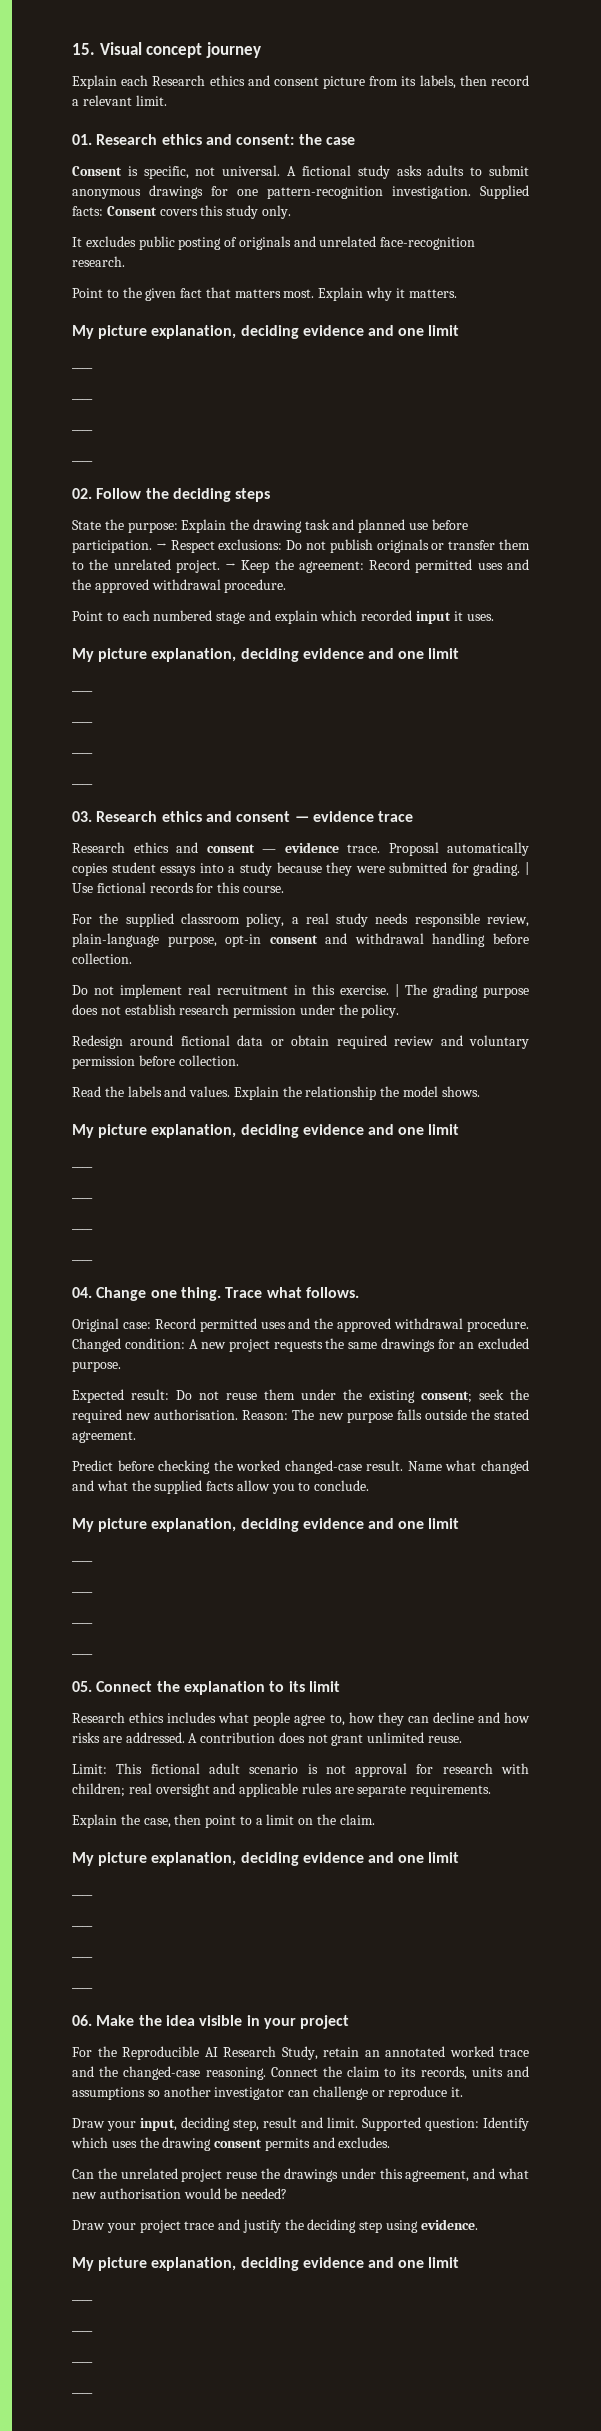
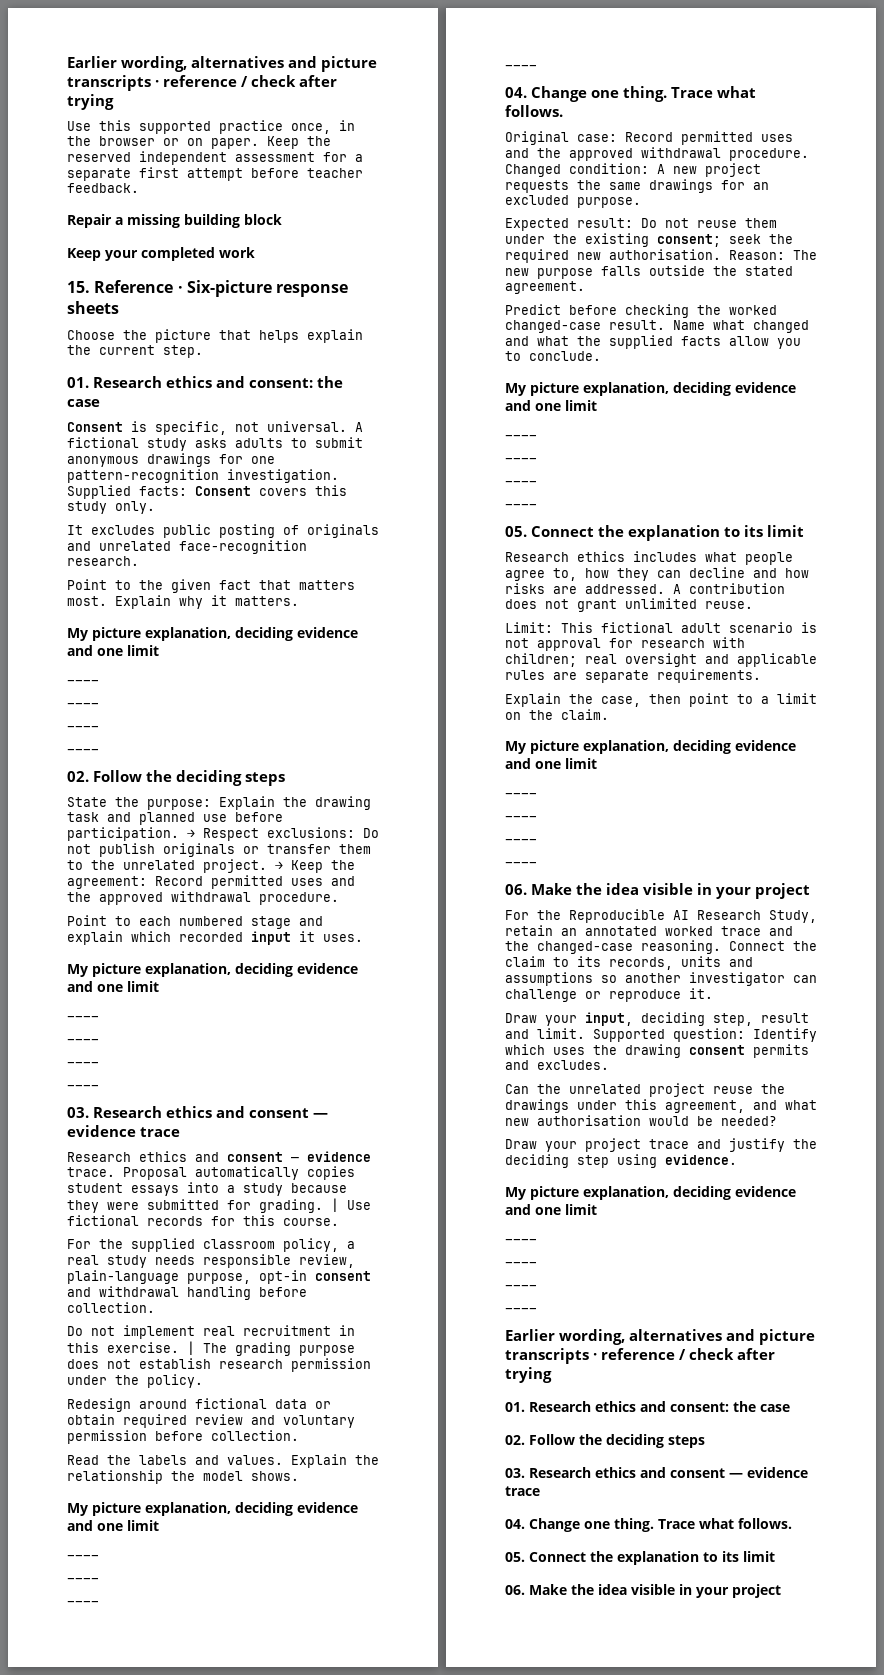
[72,42,261,58] [72,75,529,89] [72,95,167,106] 15. Visual concept journey // Explain each Research ethics and consent picture from its labels, then record a relevant limit. -> [67,56,378,72] [67,75,338,91] [67,94,114,110] [67,120,355,134] [67,136,331,149] [67,151,363,165] [67,167,363,181] [67,183,139,193] [67,214,282,228] [67,247,255,261] [67,280,349,297] [67,301,119,314] [67,329,363,343] [67,345,203,358] Earlier wording, alternatives and picture transcripts · reference / check after trying // Use this supported practice once, in the browser or on paper. Keep the reserved independent assessment for a separate first attempt before teacher feedback. // Repair a missing building block // Keep your completed work // 15. Reference · Six-picture response sheets // Choose the picture that helps explain the current step.
(93, 2393) none -> [505,1329,816,1345] [505,1348,776,1364] [505,1367,552,1383] [505,1401,790,1412] [505,1434,705,1448] [505,1467,808,1478] [505,1486,540,1496] [505,1518,792,1532] [505,1551,775,1565] [505,1584,781,1598] // Earlier wording, alternatives and picture transcripts · reference / check after trying // 01. Research ethics and consent: the case // 02. Follow the deciding steps // 03. Research ethics and consent — evidence trace // 04. Change one thing. Trace what follows. // 05. Connect the explanation to its limit // 06. Make the idea visible in your project

